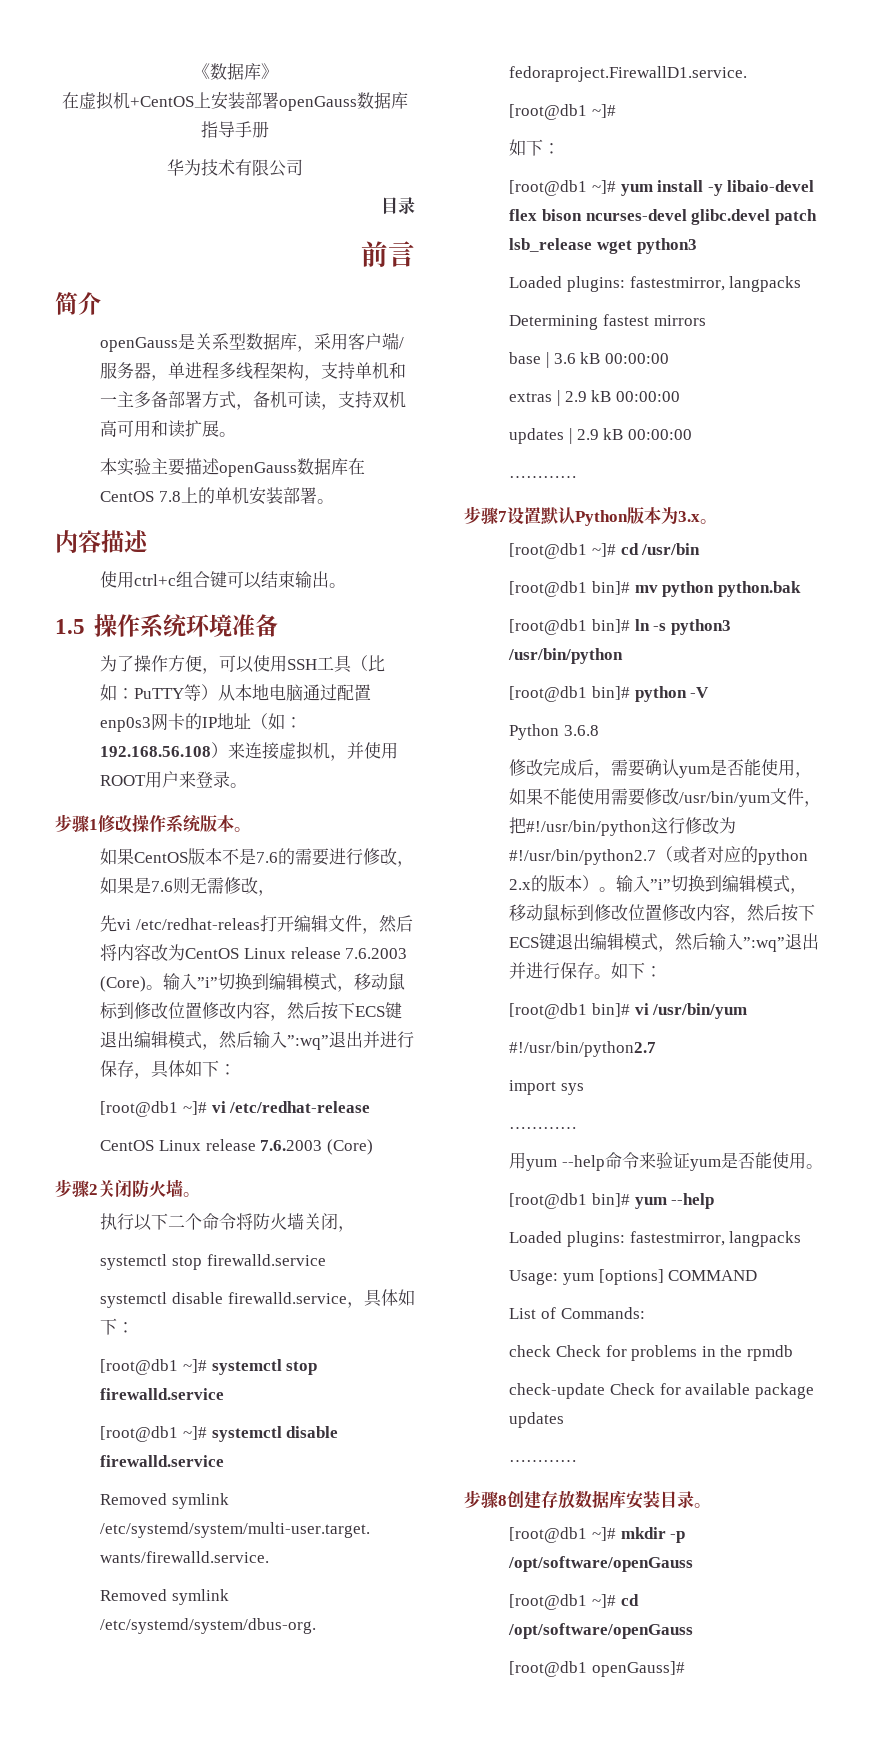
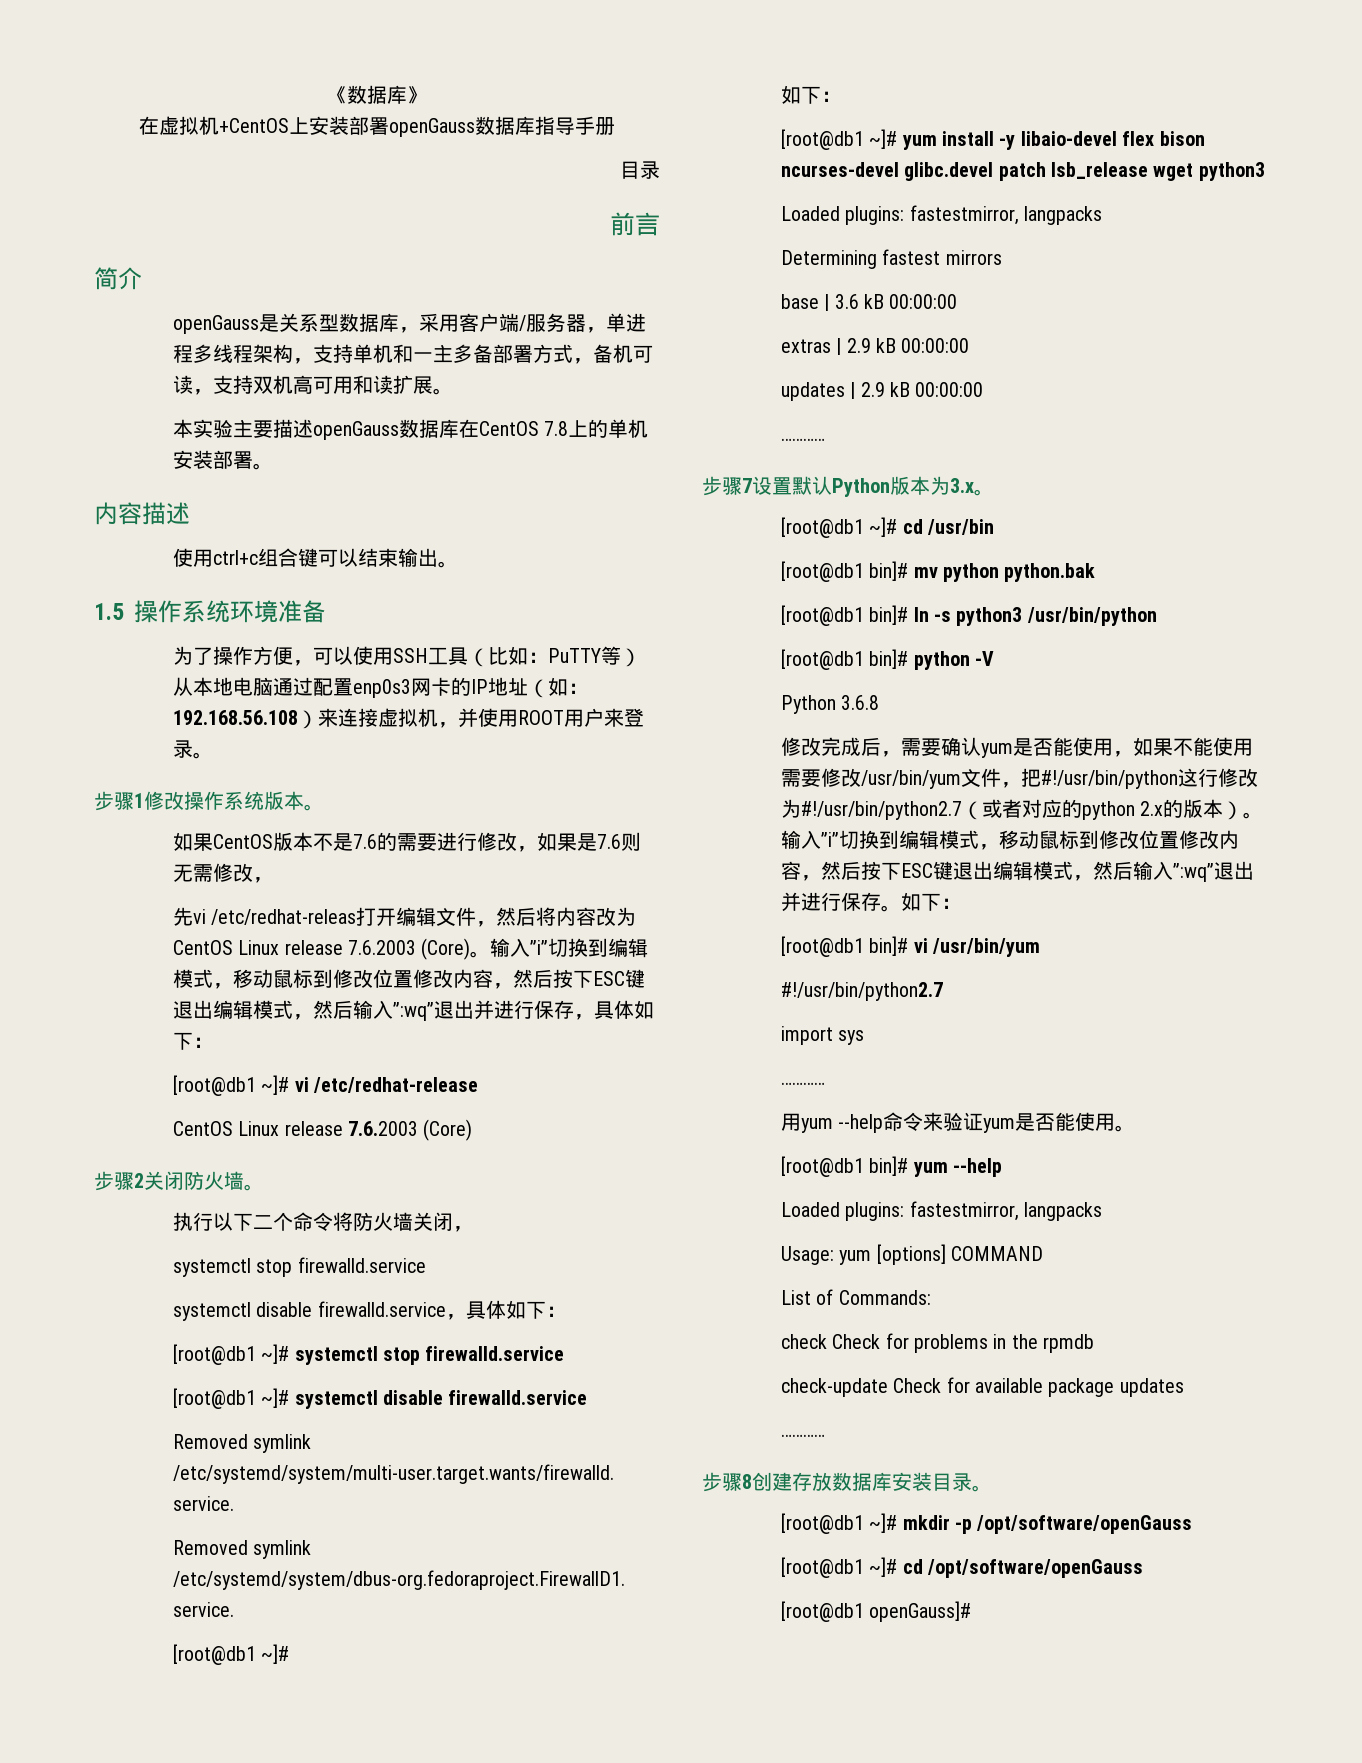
[167,159,303,177] // 华为技术有限公司 -> (615, 126) none
[355,1006,386,1017] ECS -> [592,971,625,986] ESC
[509,937,540,948] ECS -> [900,863,933,878] ESC

